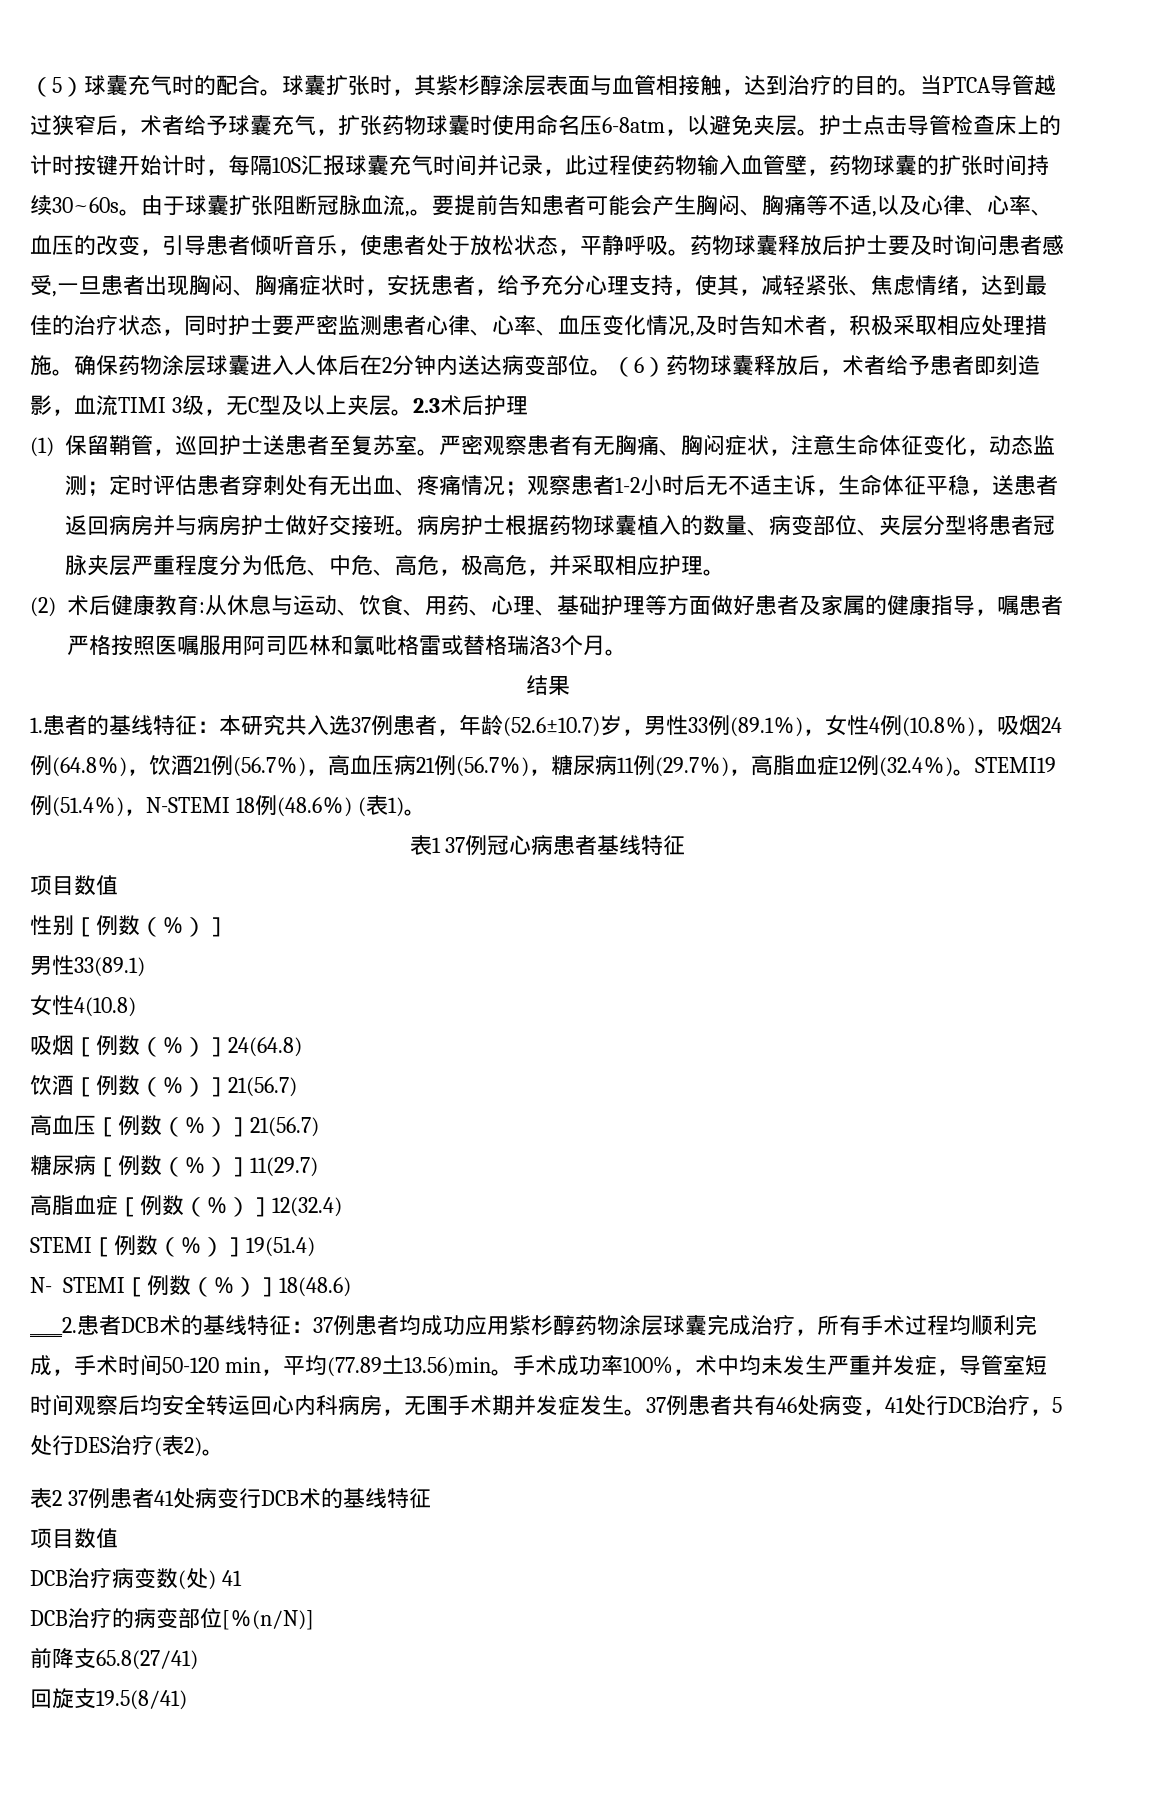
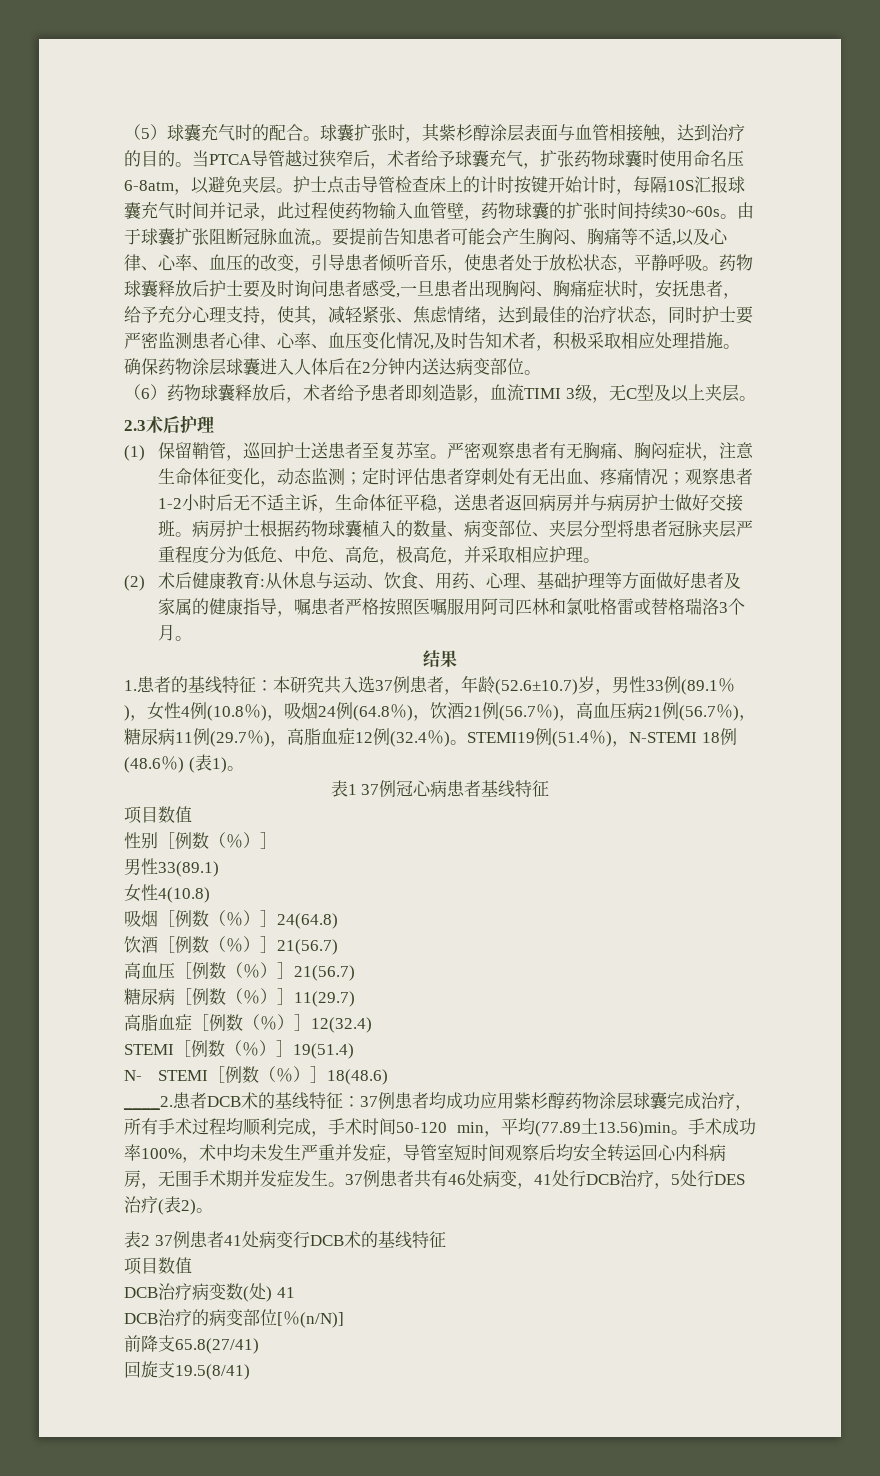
(612, 372) none -> (541, 372) //
(413, 412) none -> (756, 398) //

